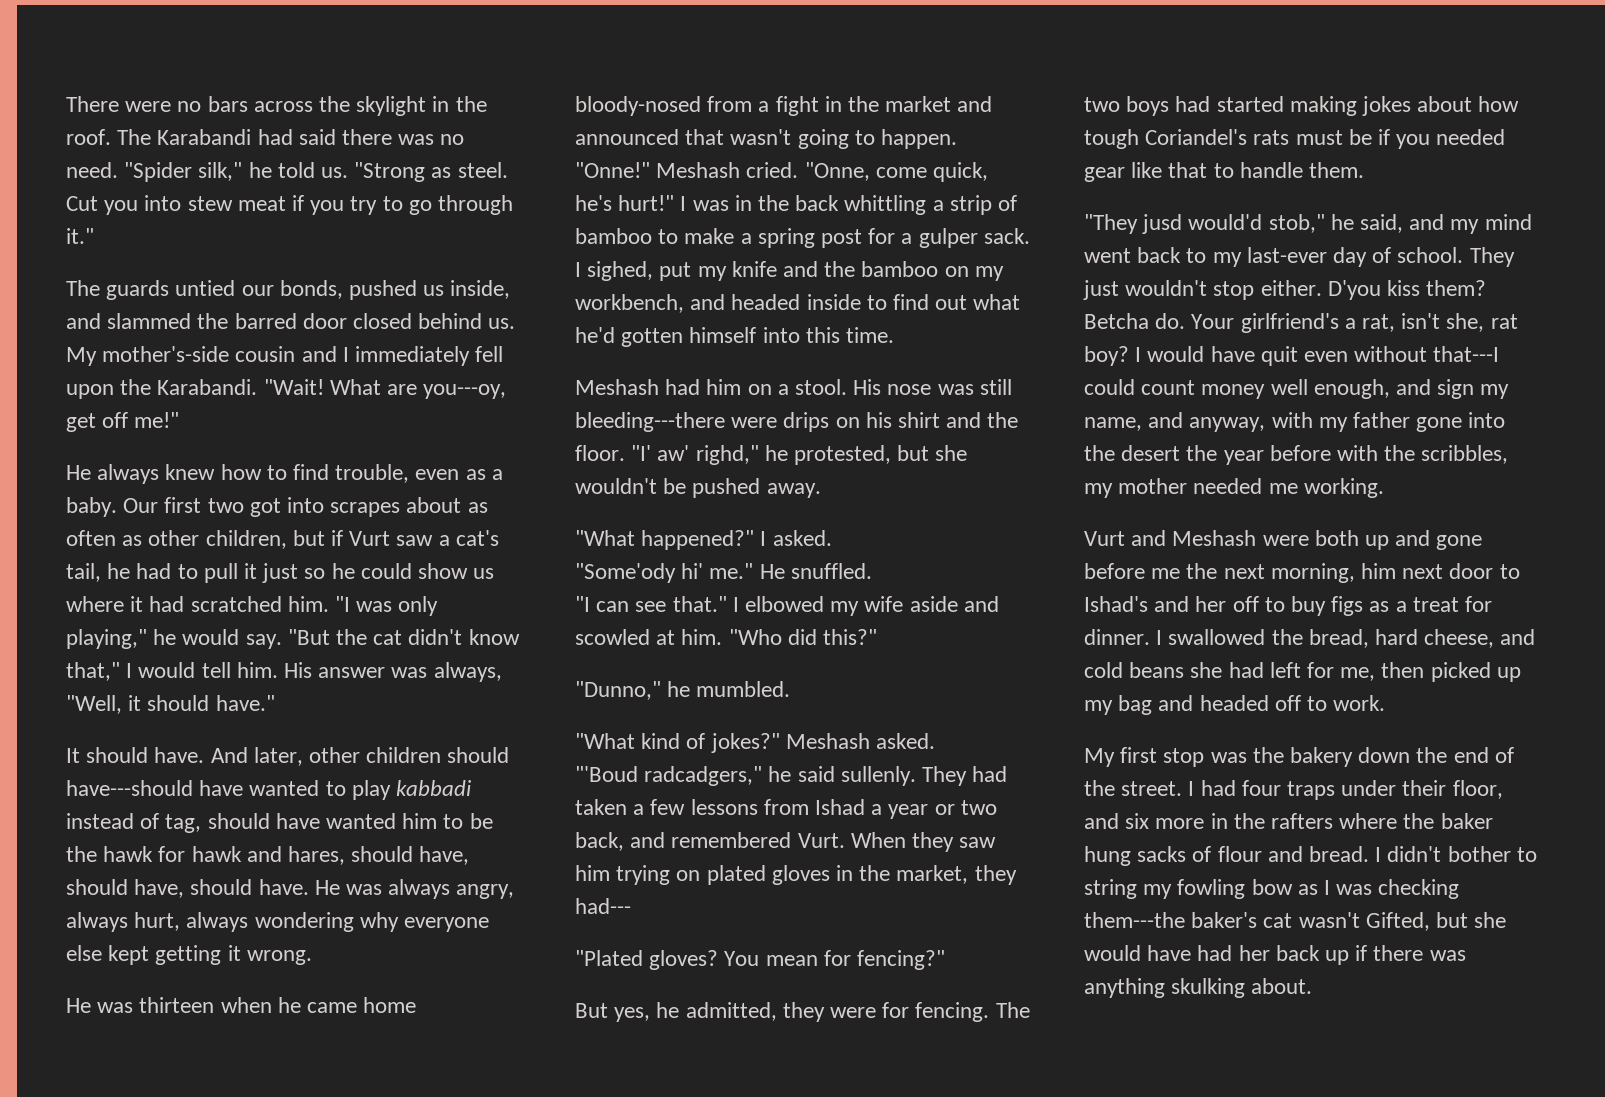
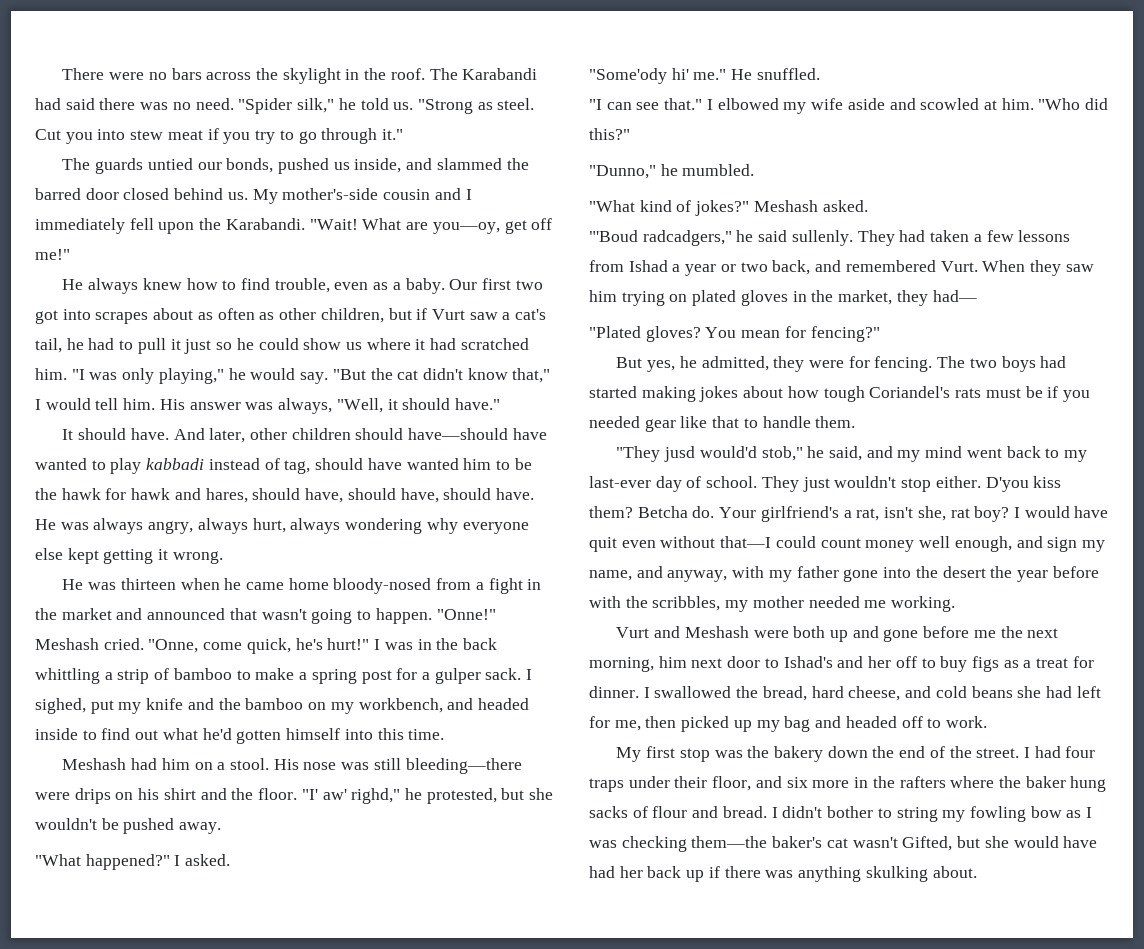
[423,384,507,399] you---oy, -> [432,222,500,234] you—oy,
[66,780,193,796] have---should -> [408,428,509,440] have—should
[575,412,725,432] bleeding---there -> [405,758,522,774] bleeding—there
[575,898,631,914] had--- -> [932,290,977,302] had—
[1433,346,1500,362] that---I -> [720,536,772,548] that—I
[1084,912,1185,928] them---the -> [691,836,768,848] them—the

